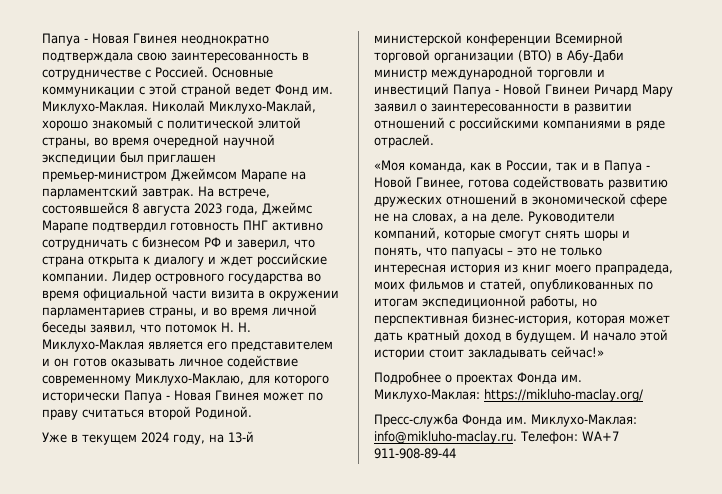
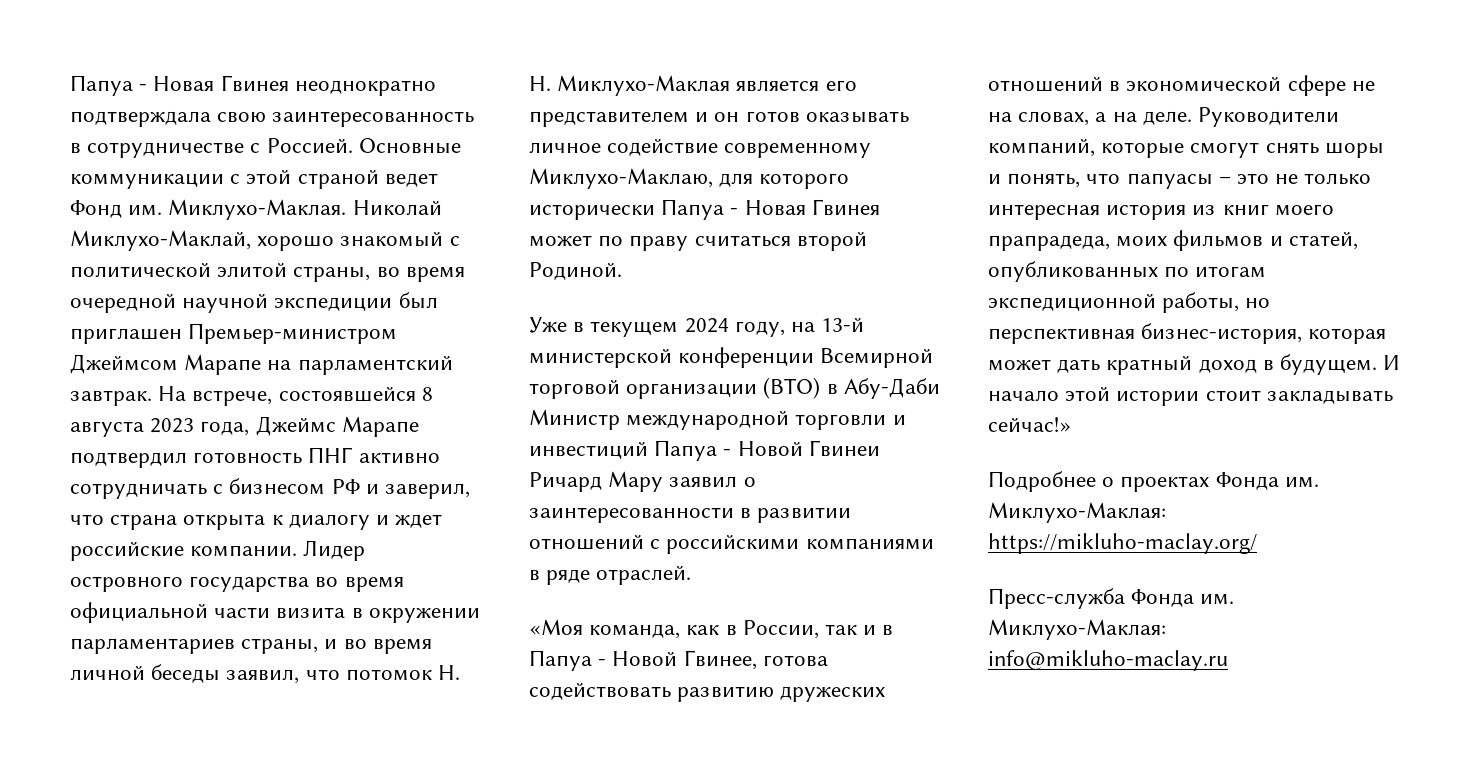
[42,171,167,182] премьер-министром -> [188,323,398,344] Премьер-министром
[374,69,427,80] министр -> [529,409,620,430] Министр
[374,431,619,444] [374,448,456,459] info@mikluho-maclay.ru. Телефон: WA+7 911-908-89-44 -> [988,650,1228,671] info@mikluho-maclay.ru

